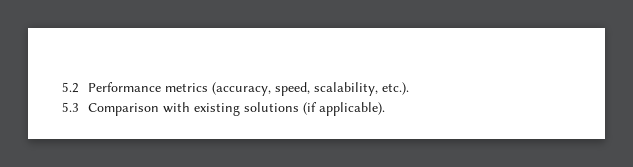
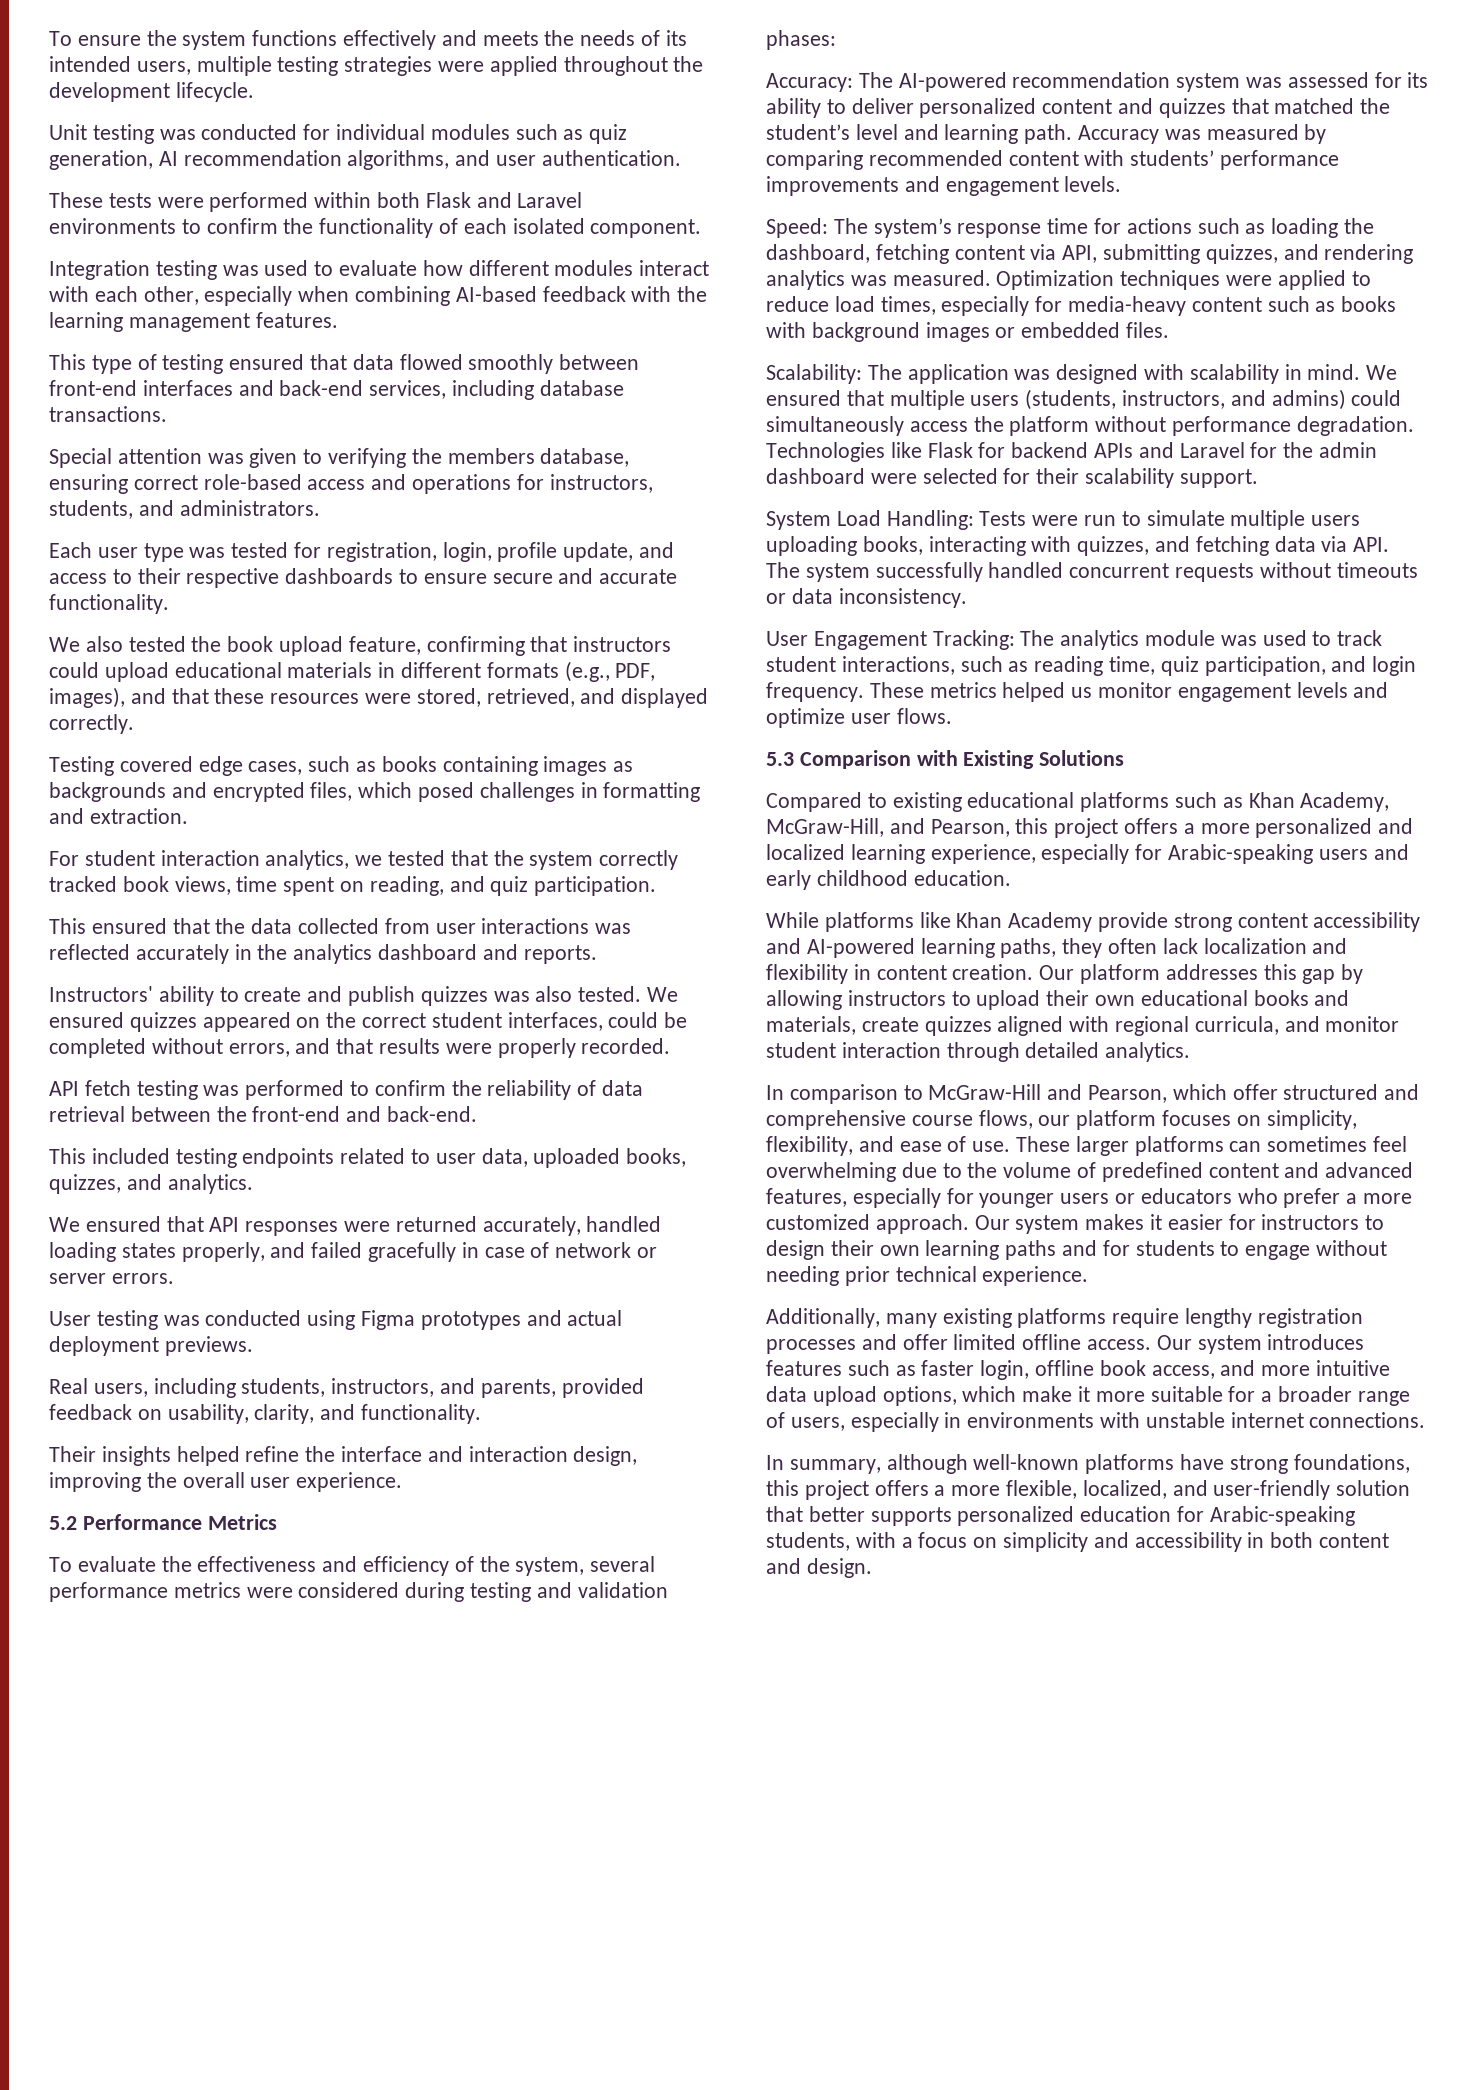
[62,82,410,96] [62,102,386,116] 5.2 Performance metrics (accuracy, speed, scalability, etc.). // 5.3 Comparison with existing solutions (if applicable). -> [49,30,687,50] [49,56,704,76] [49,82,254,102] [49,124,628,144] [49,150,681,170] [49,192,583,212] [49,218,702,238] [49,260,710,280] [49,286,708,306] [49,312,338,332] [49,354,640,374] [49,380,624,400] [49,406,167,422] [49,448,630,468] [49,474,653,494] [49,500,320,519] [49,542,675,562] [49,568,678,588] [49,594,169,614] [49,636,672,656] [49,661,656,682] [49,687,709,708] [49,714,134,734] [49,756,634,776] [49,782,701,802] [49,808,188,824] [49,850,679,870] [49,876,657,896] [49,918,632,934] [49,944,597,964] [49,986,679,1006] [49,1012,688,1032] [49,1038,671,1058] [49,1080,644,1100] [49,1106,478,1122] [49,1148,687,1168] [49,1174,253,1194] [49,1216,662,1236] [49,1242,658,1262] [49,1273,174,1284] [49,1310,623,1330] [49,1336,253,1356] [49,1378,644,1398] [49,1404,482,1424] [49,1446,638,1466] [49,1472,403,1492] [49,1514,277,1530] [49,1556,656,1576] [49,1582,668,1602] [766,30,836,50] [766,72,1429,92] [766,98,1391,118] [766,124,1327,144] [766,150,1340,170] [766,176,1122,196] [766,218,1375,238] [766,244,1414,264] [766,270,1371,290] [766,296,1397,316] [766,322,1170,342] [766,364,1398,384] [766,389,1402,410] [766,416,1414,436] [766,442,1378,462] [766,468,1258,488] [766,510,1361,530] [766,536,1390,556] [766,562,1418,582] [766,588,967,608] [766,630,1383,650] [766,656,1417,676] [766,682,1389,702] [766,708,952,728] [766,750,1125,769] [766,792,1390,812] [766,818,1414,838] [766,844,1409,864] [766,870,1011,890] [766,912,1421,932] [766,938,1348,958] [766,964,1364,984] [766,990,1350,1010] [766,1016,1400,1036] [766,1042,1191,1062] [766,1084,1420,1104] [766,1110,1357,1130] [766,1136,1408,1156] [766,1162,1414,1182] [766,1188,1413,1208] [766,1214,1385,1234] [766,1240,1388,1260] [766,1266,1089,1286] [766,1308,1363,1328] [766,1334,1365,1354] [766,1360,1391,1380] [766,1386,1410,1406] [766,1412,1426,1432] [766,1454,1410,1474] [766,1480,1411,1500] [766,1506,1355,1526] [766,1532,1390,1552] [766,1558,872,1578] To ensure the system functions effectively and meets the needs of its intended users, multiple testing strategies were applied throughout the development lifecycle. // Unit testing was conducted for individual modules such as quiz generation, AI recommendation algorithms, and user authentication. // These tests were performed within both Flask and Laravel environments to confirm the functionality of each isolated component. // Integration testing was used to evaluate how different modules interact with each other, especially when combining AI-based feedback with the learning management features. // This type of testing ensured that data flowed smoothly between front-end interfaces and back-end services, including database transactions. // Special attention was given to verifying the members database, ensuring correct role-based access and operations for instructors, students, and administrators. // Each user type was tested for registration, login, profile update, and access to their respective dashboards to ensure secure and accurate functionality. // We also tested the book upload feature, confirming that instructors could upload educational materials in different formats (e.g., PDF, images), and that these resources were stored, retrieved, and displayed correctly. // Testing covered edge cases, such as books containing images as backgrounds and encrypted files, which posed challenges in formatting and extraction. // For student interaction analytics, we tested that the system correctly tracked book views, time spent on reading, and quiz participation. // This ensured that the data collected from user interactions was reflected accurately in the analytics dashboard and reports. // Instructors' ability to create and publish quizzes was also tested. We ensured quizzes appeared on the correct student interfaces, could be completed without errors, and that results were properly recorded. // API fetch testing was performed to confirm the reliability of data retrieval between the front-end and back-end. // This included testing endpoints related to user data, uploaded books, quizzes, and analytics. // We ensured that API responses were returned accurately, handled loading states properly, and failed gracefully in case of network or server errors. // User testing was conducted using Figma prototypes and actual deployment previews. // Real users, including students, instructors, and parents, provided feedback on usability, clarity, and functionality. // Their insights helped refine the interface and interaction design, improving the overall user experience. // 5.2 Performance Metrics // To evaluate the effectiveness and efficiency of the system, several performance metrics were considered during testing and validation phases: // Accuracy: The AI-powered recommendation system was assessed for its ability to deliver personalized content and quizzes that matched the student’s level and learning path. Accuracy was measured by comparing recommended content with students’ performance improvements and engagement levels. // Speed: The system’s response time for actions such as loading the dashboard, fetching content via API, submitting quizzes, and rendering analytics was measured. Optimization techniques were applied to reduce load times, especially for media-heavy content such as books with background images or embedded files. // Scalability: The application was designed with scalability in mind. We ensured that multiple users (students, instructors, and admins) could simultaneously access the platform without performance degradation. Technologies like Flask for backend APIs and Laravel for the admin dashboard were selected for their scalability support. // System Load Handling: Tests were run to simulate multiple users uploading books, interacting with quizzes, and fetching data via API. The system successfully handled concurrent requests without timeouts or data inconsistency. // User Engagement Tracking: The analytics module was used to track student interactions, such as reading time, quiz participation, and login frequency. These metrics helped us monitor engagement levels and optimize user flows. // 5.3 Comparison with Existing Solutions // Compared to existing educational platforms such as Khan Academy, McGraw-Hill, and Pearson, this project offers a more personalized and localized learning experience, especially for Arabic-speaking users and early childhood education. // While platforms like Khan Academy provide strong content accessibility and AI-powered learning paths, they often lack localization and flexibility in content creation. Our platform addresses this gap by allowing instructors to upload their own educational books and materials, create quizzes aligned with regional curricula, and monitor student interaction through detailed analytics. // In comparison to McGraw-Hill and Pearson, which offer structured and comprehensive course flows, our platform focuses on simplicity, flexibility, and ease of use. These larger platforms can sometimes feel overwhelming due to the volume of predefined content and advanced features, especially for younger users or educators who prefer a more customized approach. Our system makes it easier for instructors to design their own learning paths and for students to engage without needing prior technical experience. // Additionally, many existing platforms require lengthy registration processes and offer limited offline access. Our system introduces features such as faster login, offline book access, and more intuitive data upload options, which make it more suitable for a broader range of users, especially in environments with unstable internet connections. // In summary, although well-known platforms have strong foundations, this project offers a more flexible, localized, and user-friendly solution that better supports personalized education for Arabic-speaking students, with a focus on simplicity and accessibility in both content and design.

